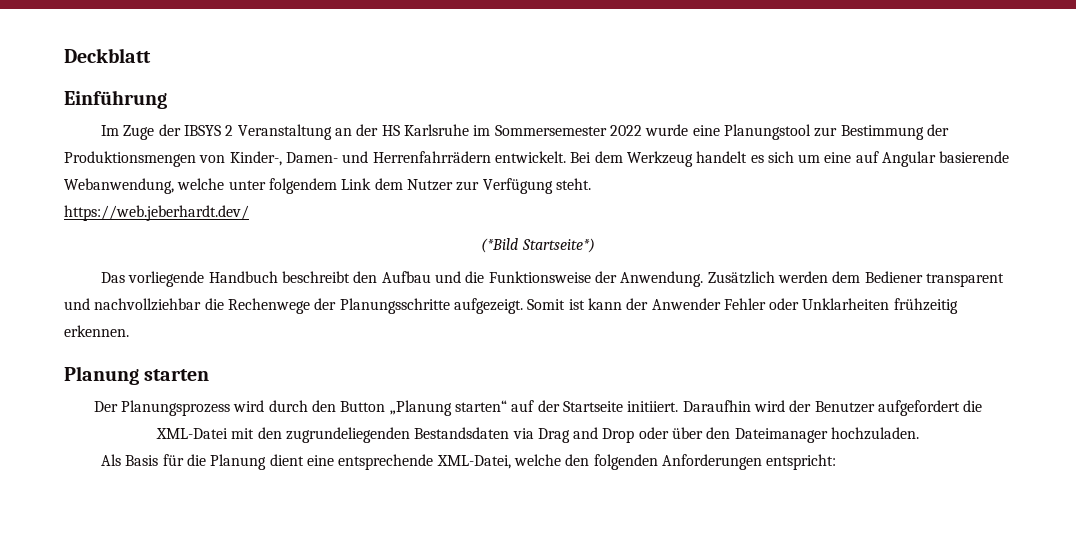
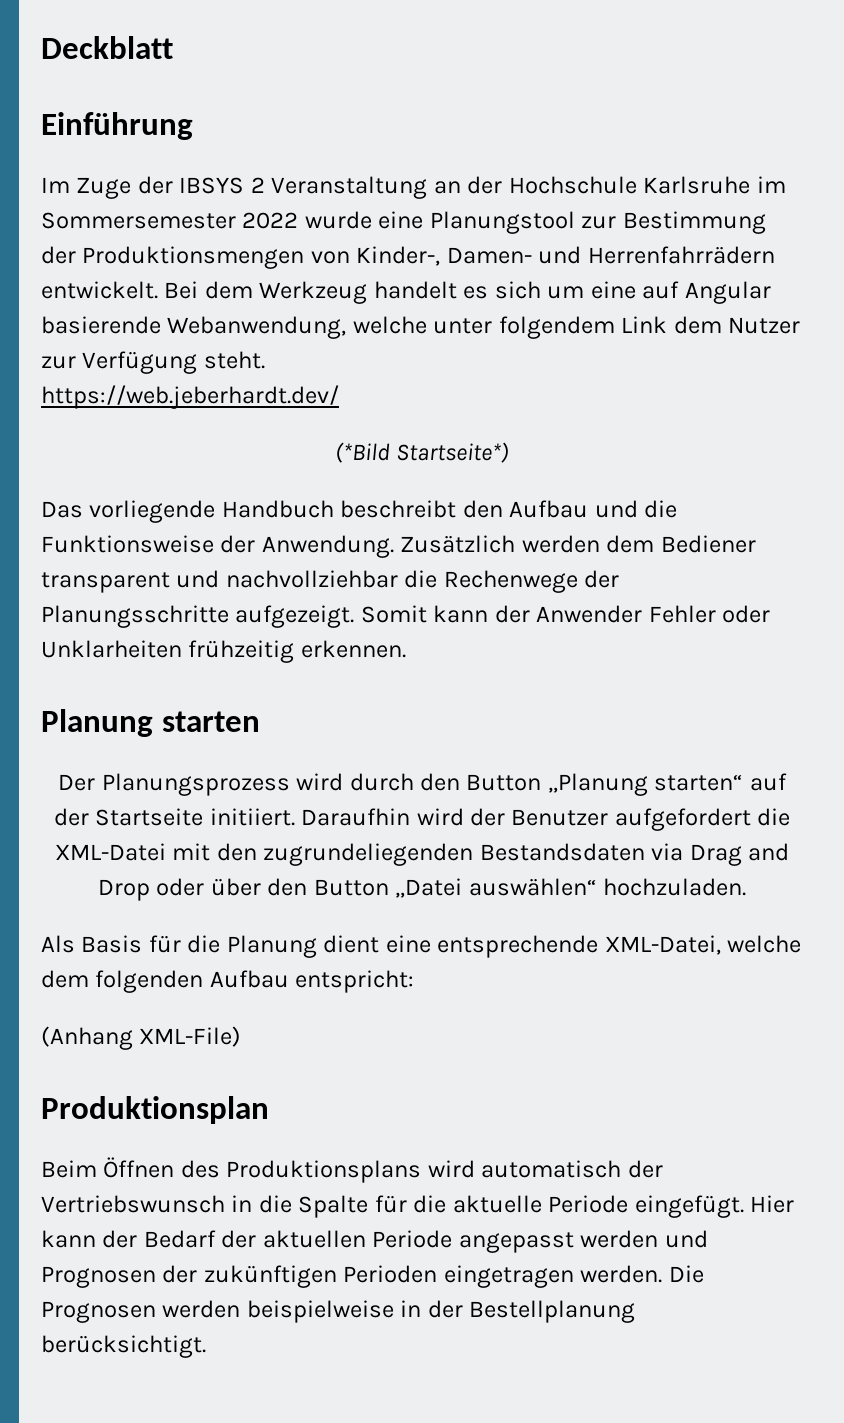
[381,125,400,136] HS -> [508,176,637,194] Hochschule
[568,299,585,310] ist -> (427, 614) none
[734,428,828,443] Dateimanager -> [313,878,597,898] Button „Datei auswählen“
[565,454,837,470] den folgenden Anforderungen entspricht: -> [41,970,415,993] [41,1026,242,1050] [41,1096,269,1124] [41,1157,663,1183] [41,1195,795,1218] [41,1230,708,1253] [41,1265,704,1288] [41,1300,636,1323] [41,1335,206,1358] dem folgenden Aufbau entspricht: // (Anhang XML-File) // Produktionsplan // Beim Öffnen des Produktionsplans wird automatisch der Vertriebswunsch in die Spalte für die aktuelle Periode eingefügt. Hier kann der Bedarf der aktuellen Periode angepasst werden und Prognosen der zukünftigen Perioden eingetragen werden. Die Prognosen werden beispielweise in der Bestellplanung berücksichtigt.

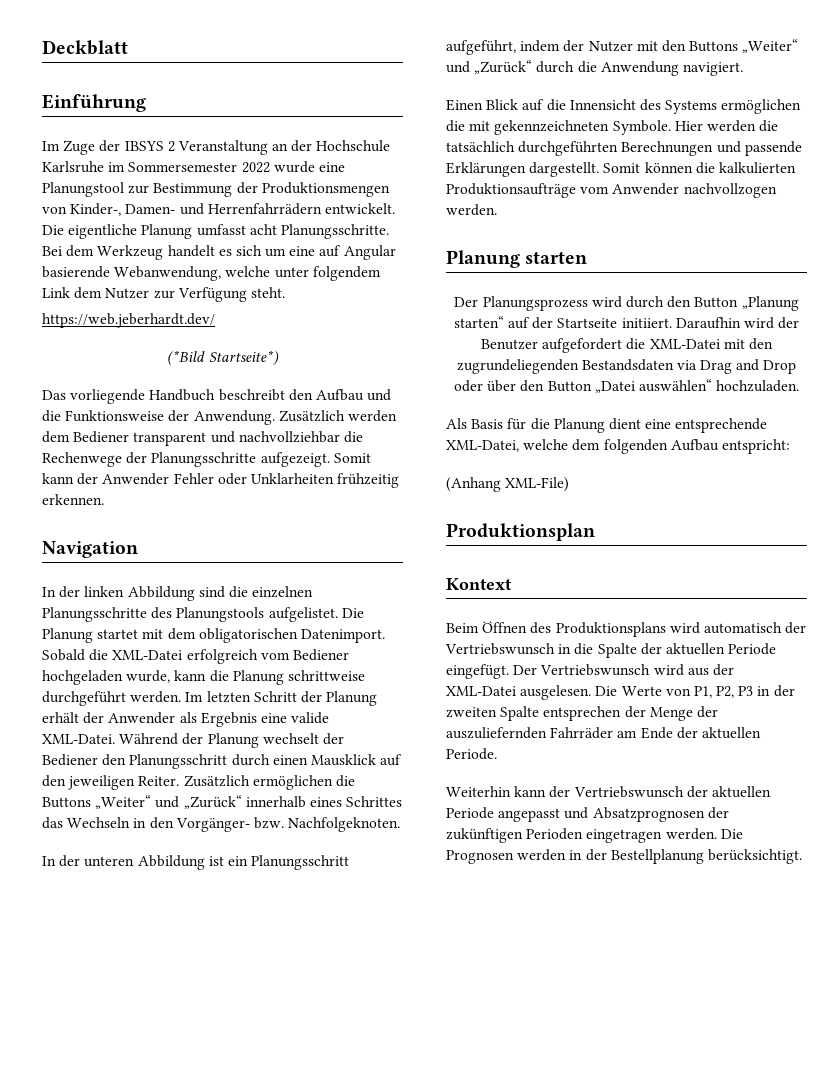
(158, 290) none -> [42,224,389,239] Die eigentliche Planung umfasst acht Planungsschritte.
(406, 649) none -> [42,541,138,558] [42,586,314,601] [42,607,364,622] [42,628,385,643] [42,649,349,664] [42,670,365,685] [42,691,378,706] [42,712,330,727] [42,733,344,748] [42,754,403,769] [42,775,355,790] [42,795,403,809] [42,817,401,832] [42,855,350,870] [446,39,799,55] [446,60,743,76] [446,99,802,114] [446,120,779,135] [446,141,802,156] [446,162,796,177] [446,183,777,198] [446,204,497,216] // Navigation // In der linken Abbildung sind die einzelnen Planungsschritte des Planungstools aufgelistet. Die Planung startet mit dem obligatorischen Datenimport. Sobald die XML-Datei erfolgreich vom Bediener hochgeladen wurde, kann die Planung schrittweise durchgeführt werden. Im letzten Schritt der Planung erhält der Anwender als Ergebnis eine valide XML-Datei. Während der Planung wechselt der Bediener den Planungsschritt durch einen Mausklick auf den jeweiligen Reiter. Zusätzlich ermöglichen die Buttons „Weiter“ und „Zurück“ innerhalb eines Schrittes das Wechseln in den Vorgänger- bzw. Nachfolgeknoten. // In der unteren Abbildung ist ein Planungsschritt aufgeführt, indem der Nutzer mit den Buttons „Weiter“ und „Zurück“ durch die Anwendung navigiert. // Einen Blick auf die Innensicht des Systems ermöglichen die mit gekennzeichneten Symbole. Hier werden die tatsächlich durchgeführten Berechnungen und passende Erklärungen dargestellt. Somit können die kalkulierten Produktionsaufträge vom Anwender nachvollzogen werden.
(269, 1110) none -> [446,578,512,590] // Kontext
[374,1195,795,1218] [41,1230,216,1248] für die aktuelle Periode eingefügt. Hier kann der Bedarf -> [640,643,777,655] [446,664,734,679] [446,685,795,700] [446,706,718,721] [446,727,761,739] [446,748,497,760] [446,786,684,798] der aktuellen Periode eingefügt. Der Vertriebswunsch wird aus der XML-Datei ausgelesen. Die Werte von P1, P2, P3 in der zweiten Spalte entsprechen der Menge der auszuliefernden Fahrräder am Ende der aktuellen Periode. // Weiterhin kann der Vertriebswunsch
[580,1230,708,1248] [41,1266,156,1288] werden und Prognosen -> [564,807,705,822] und Absatzprognosen
[246,1300,394,1323] beispielweise -> (567, 855) none

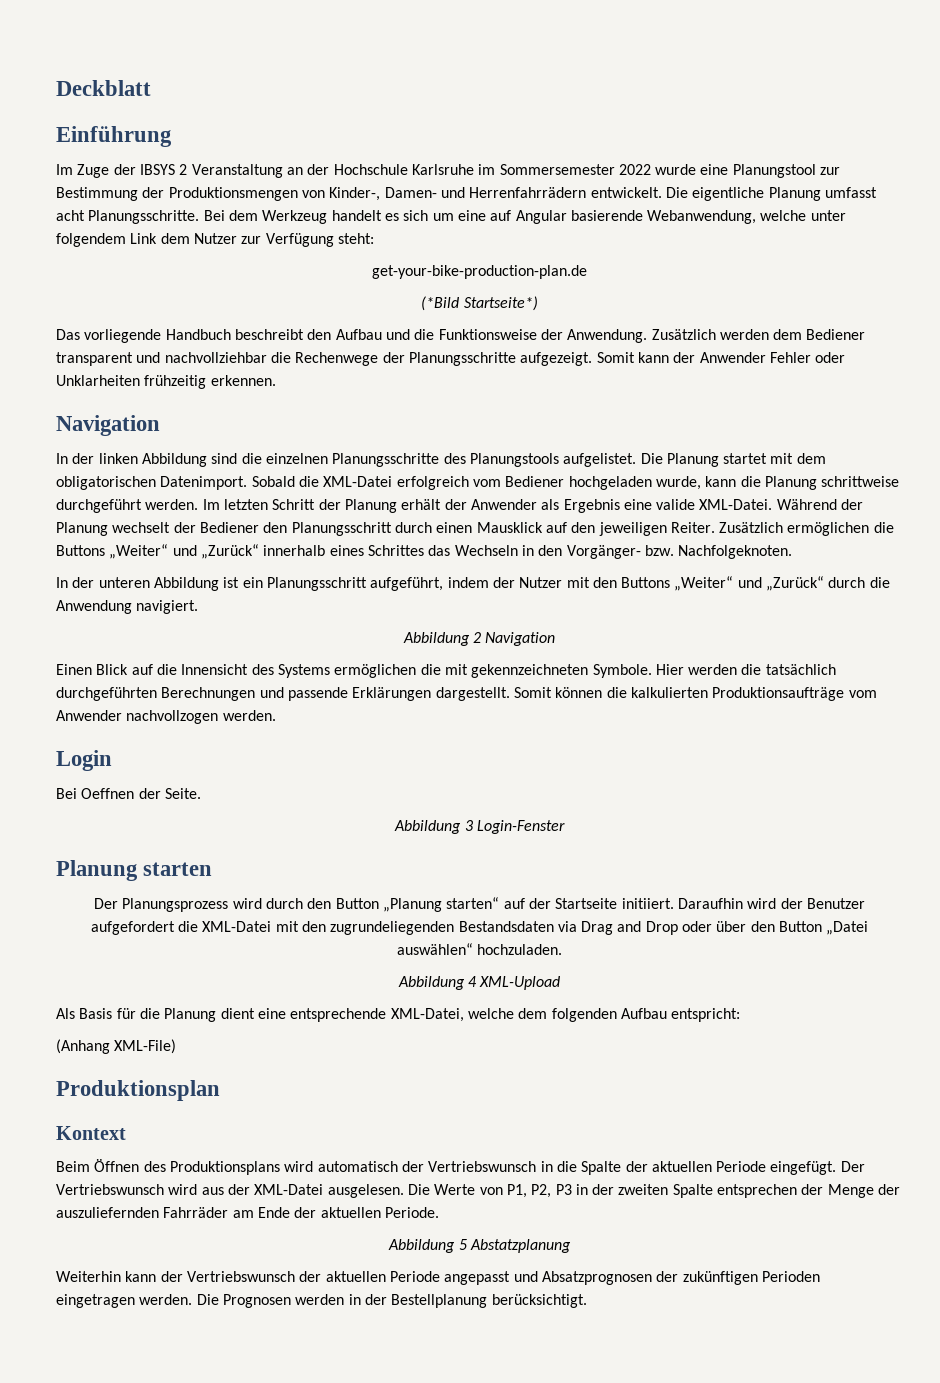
[250,287,285,298] [42,313,215,328] steht. // https://web.jeberhardt.dev/ -> [337,233,374,244] [372,265,587,279] steht: // get-your-bike-production-plan.de
(743, 69) none -> [402,632,556,646] // Abbildung 2 Navigation
(497, 210) none -> [56,750,112,771] [56,788,201,799] [394,820,565,834] // Login // Bei Oeffnen der Seite. // Abbildung 3 Login-Fenster
(800, 386) none -> [397,976,561,990] // Abbildung 4 XML-Upload
(497, 754) none -> [388,1239,571,1253] // Abbildung 5 Abstatzplanung

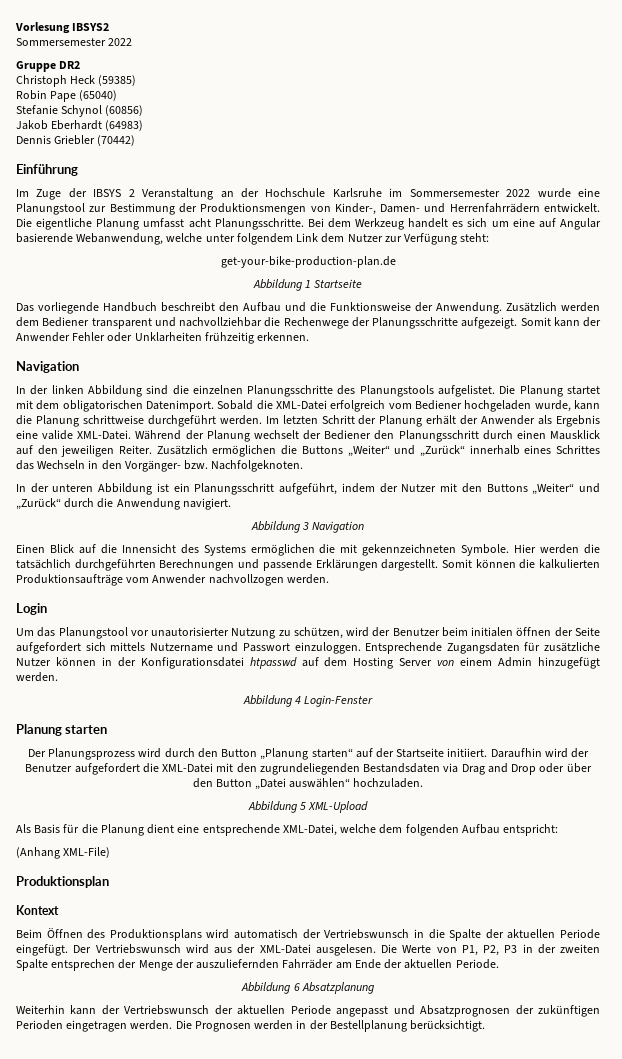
[56,80,151,96] Deckblatt -> [15,22,110,34] [16,38,133,46] [16,61,81,72] [16,75,137,87] [16,90,118,102] [16,105,144,117] [16,120,144,131] [16,135,136,146] Vorlesung IBSYS2 // Sommersemester 2022 // Gruppe DR2 // Christoph Heck (59385) // Robin Pape (65040) // Stefanie Schynol (60856) // Jakob Eberhardt (64983) // Dennis Griebler (70442)
[421,296,538,311] (*Bild Startseite*) -> [252,279,363,291] Abbildung 1 Startseite
[473,632,481,643] 2 -> [302,522,309,530] 3
[56,788,201,799] [394,820,473,834] Bei Oeffnen der Seite. // Abbildung 3 -> [16,627,600,639] [16,642,601,654] [16,657,600,669] [16,672,58,682] [242,695,301,707] Um das Planungstool vor unautorisierter Nutzung zu schützen, wird der Benutzer beim initialen öffnen der Seite aufgefordert sich mittels Nutzername und Passwort einzuloggen. Entsprechende Zugangsdaten für zusätzliche Nutzer können in der Konfigurationsdatei htpasswd auf dem Hosting Server von einem Admin hinzugefügt werden. // Abbildung 4
[468,976,477,987] 4 -> [300,802,306,810] 5
[458,1239,571,1253] 5 Abstatzplanung -> [293,982,374,994] 6 Absatzplanung

